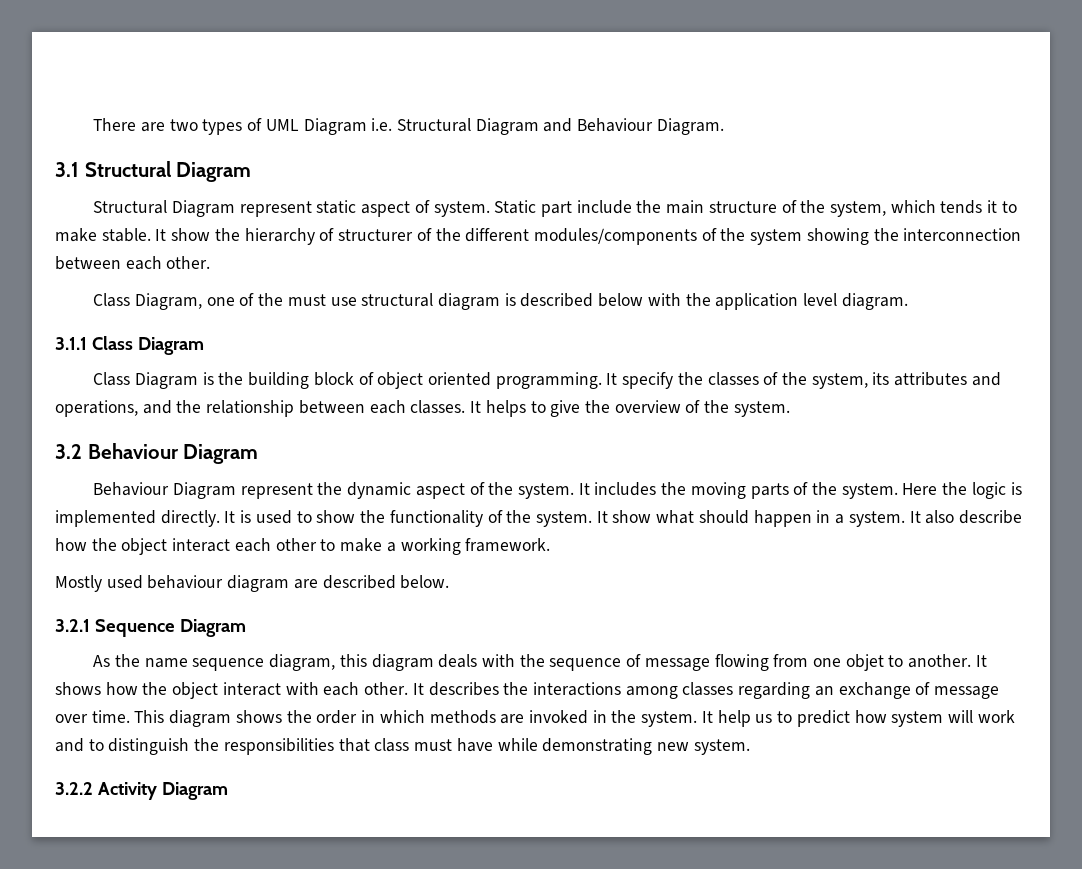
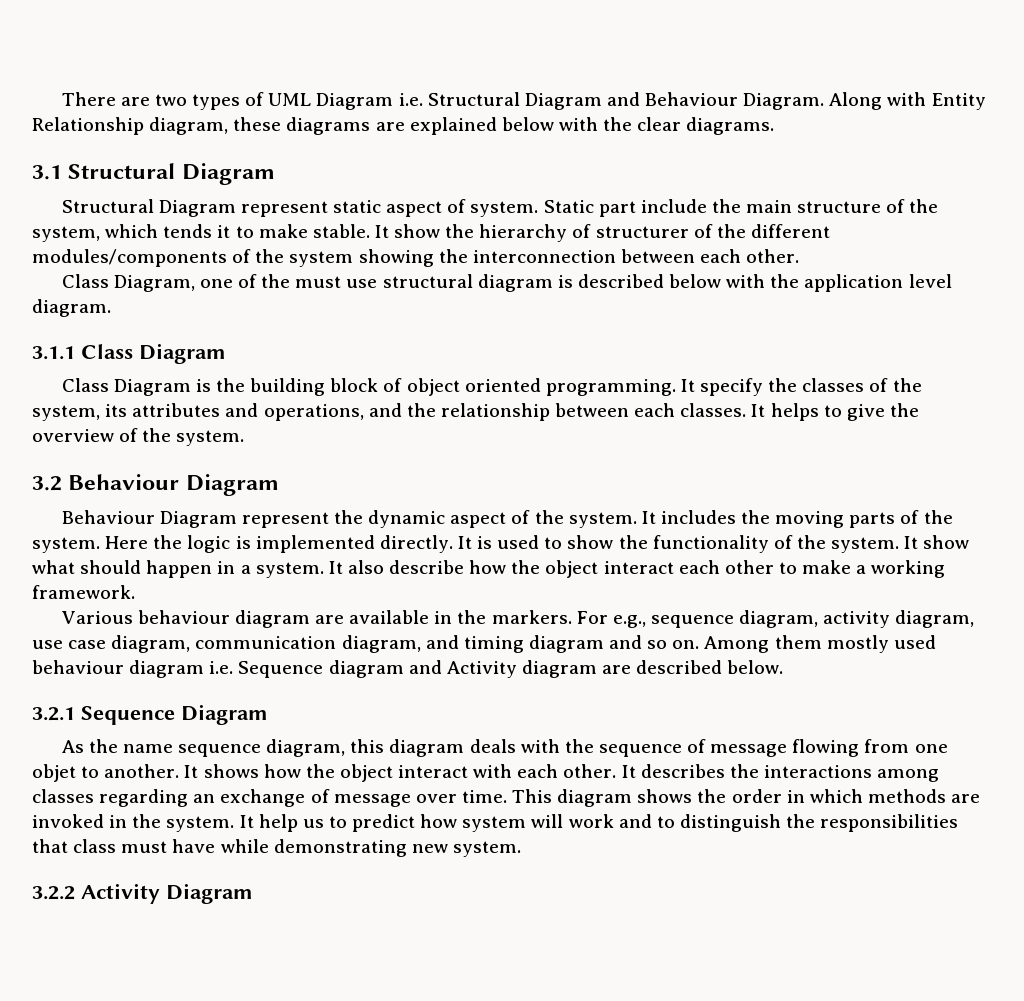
(724, 126) none -> [829,92,986,110] [32,117,775,135] Along with Entity Relationship diagram, these diagrams are explained below with the clear diagrams.
[55,575,224,592] Mostly used behaviour -> [61,610,975,628] [32,635,936,653] [32,660,517,678] Various behaviour diagram are available in the markers. For e.g., sequence diagram, activity diagram, use case diagram, communication diagram, and timing diagram and so on. Among them mostly used behaviour diagram i.e. Sequence diagram and Activity

